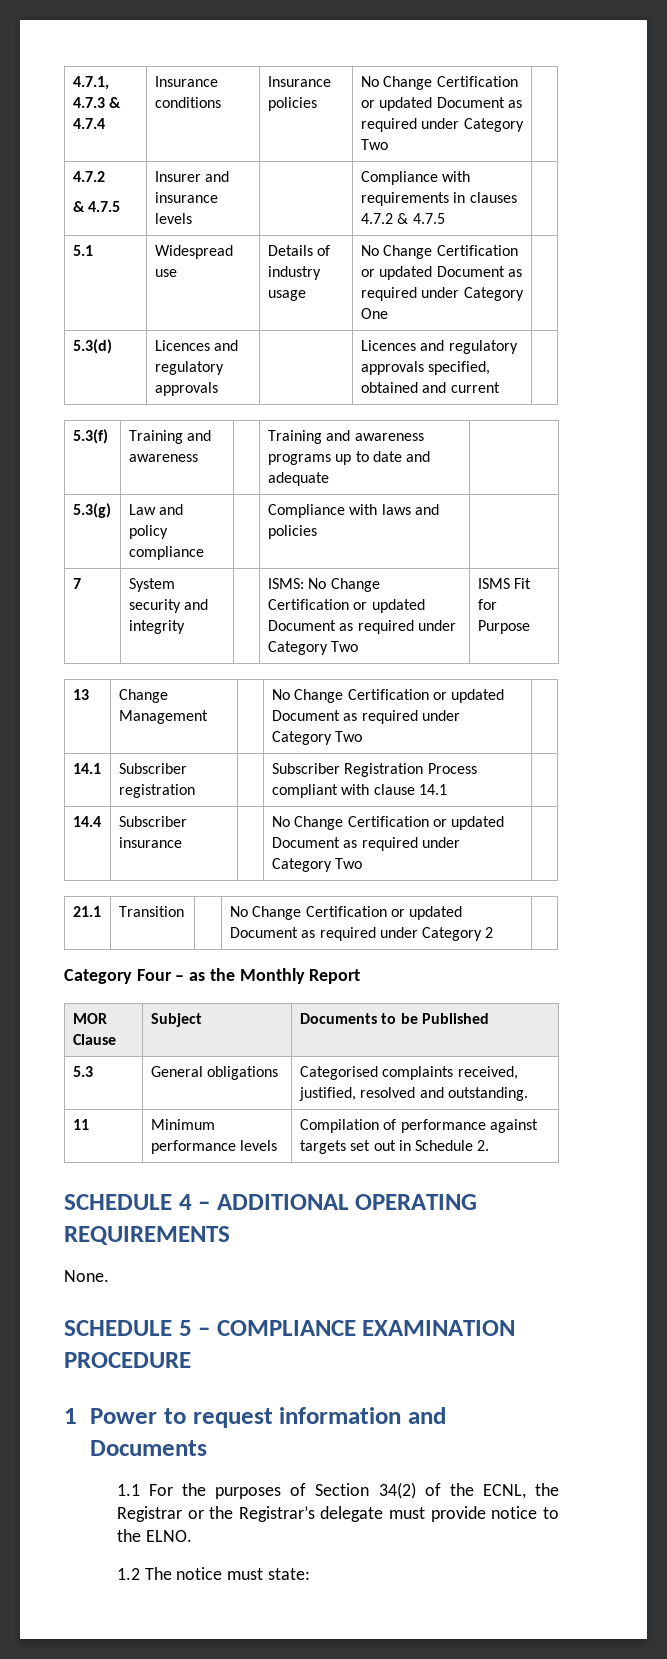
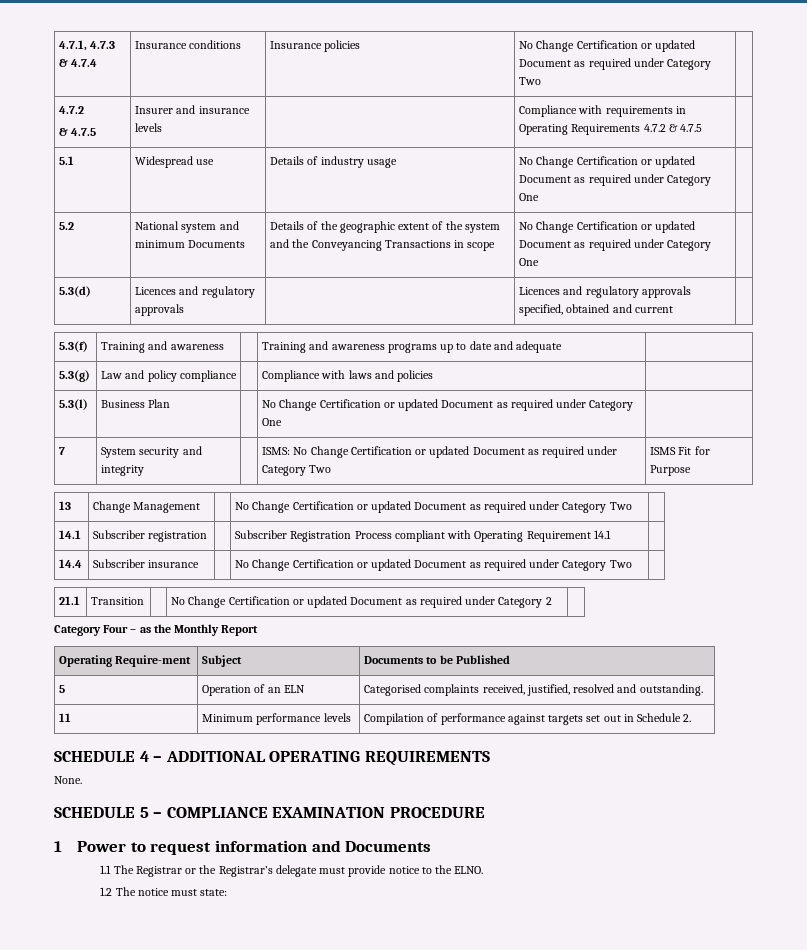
[469,192,517,203] clauses -> [519,124,641,135] Operating Requirements
(388, 313) none -> [59,222,75,230] [135,221,239,233] [135,240,246,248] [270,221,500,233] [270,239,496,251] [519,221,696,233] [519,239,712,251] [519,258,540,266] // 5.2 | National system and minimum Documents | Details of the geographic extent of the system and the Conveyancing Transactions in scope | No Change Certification or updated Document as required under Category One |
(317, 532) none -> [59,399,89,410] [101,399,171,408] [262,399,634,411] [262,418,283,426] // 5.3(l) | Business Plan | | No Change Certification or updated Document as required under Category One |
[373,784,415,795] clause -> [474,531,591,542] Operating Requirement
[72,1013,107,1024] [72,1034,116,1045] MOR Clause -> [59,655,192,667] Operating Require-ment
[72,1066,93,1077] [150,1066,279,1080] 5.3 | General obligations -> [59,685,66,693] [202,684,305,696] 5 | Operation of an ELN
[148,1482,559,1499] For the purposes of Section 34(2) of the ECNL, the -> [113,865,134,874] The

